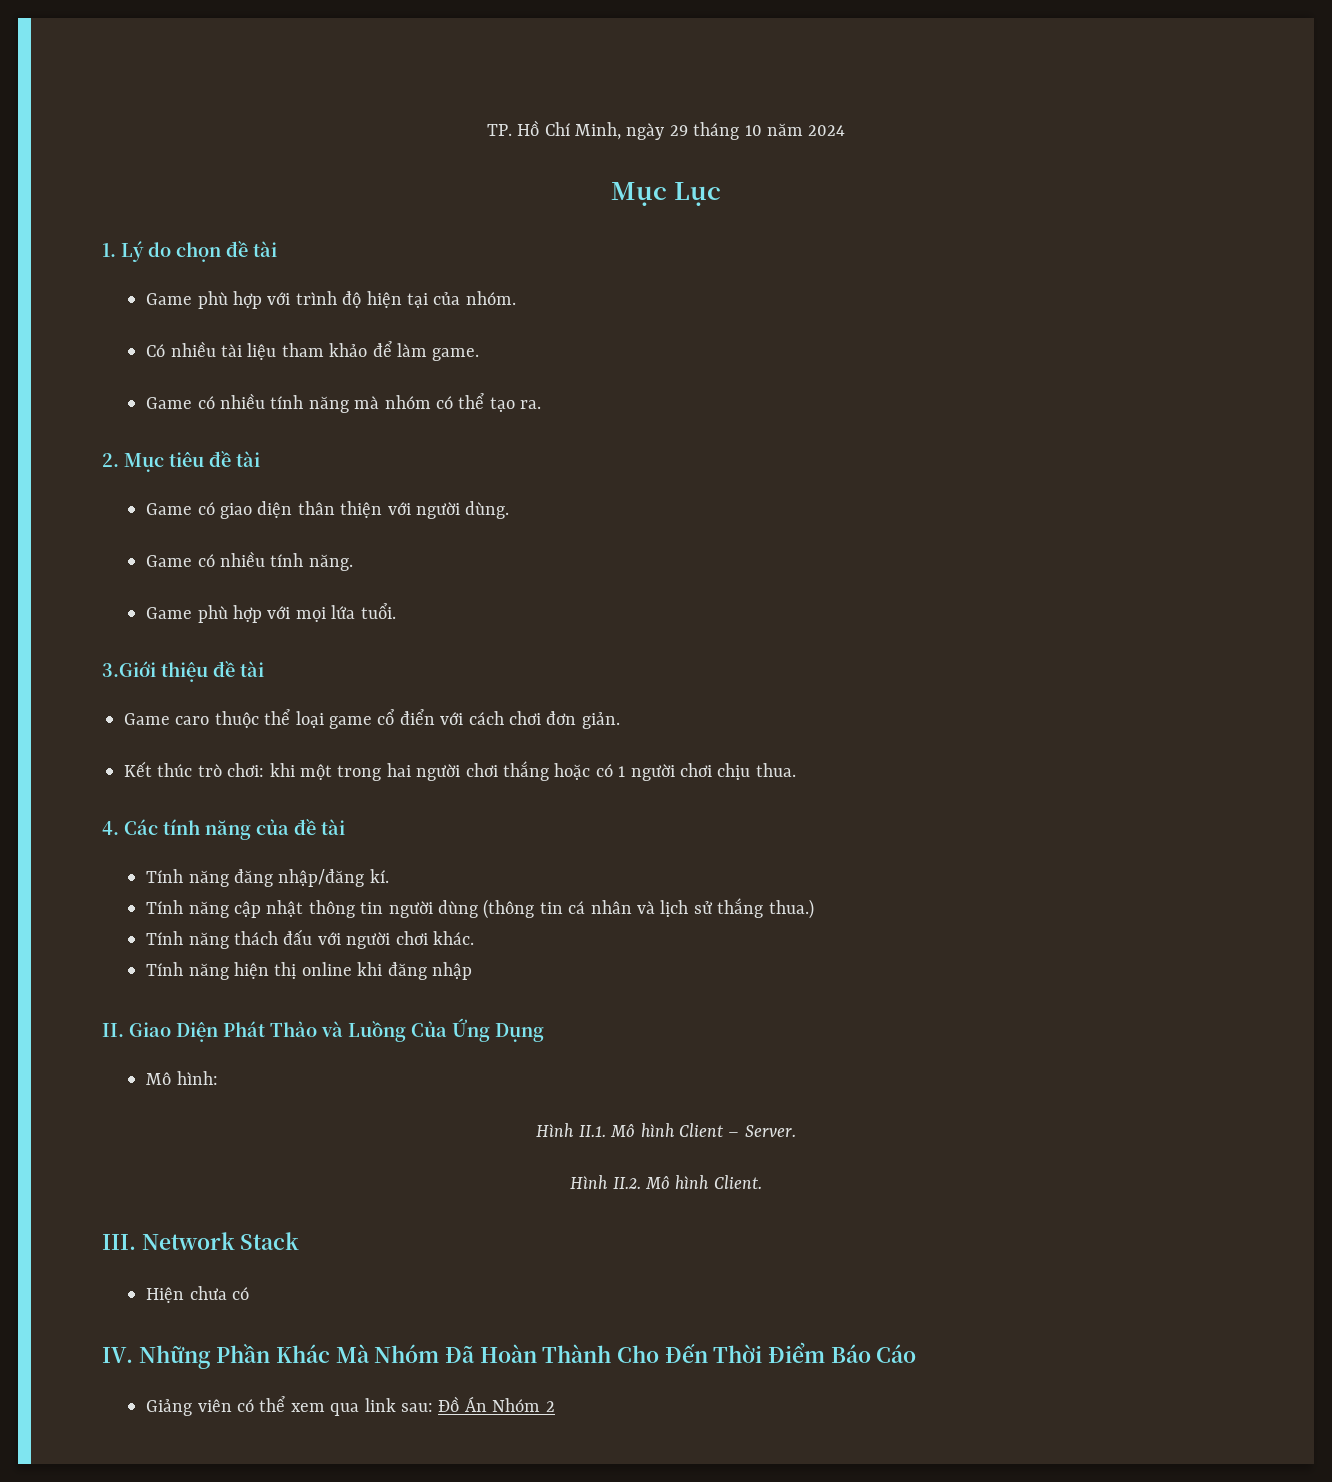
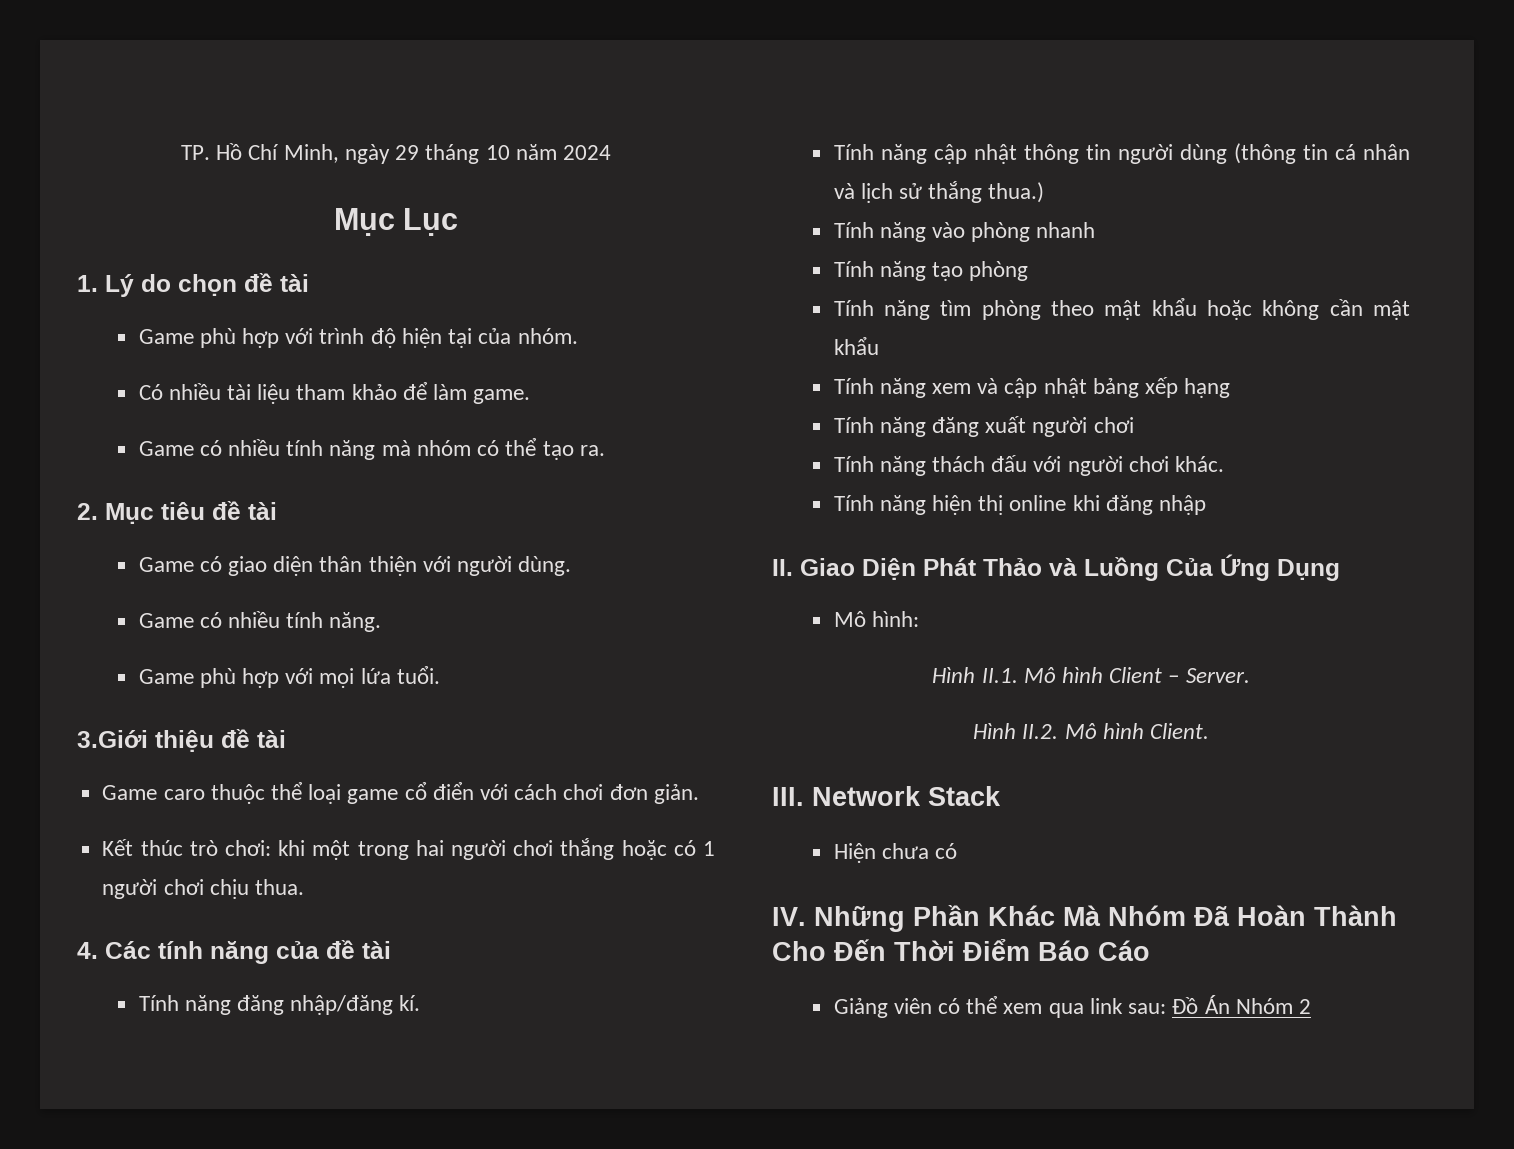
(814, 909) none -> [833,222,1096,242] [833,261,1029,281] [833,298,1410,320] [833,337,879,355] [833,377,1231,398] [833,416,1134,437] // Tính năng vào phòng nhanh // Tính năng tạo phòng // Tính năng tìm phòng theo mật khẩu hoặc không cần mật khẩu // Tính năng xem và cập nhật bảng xếp hạng // Tính năng đăng xuất người chơi

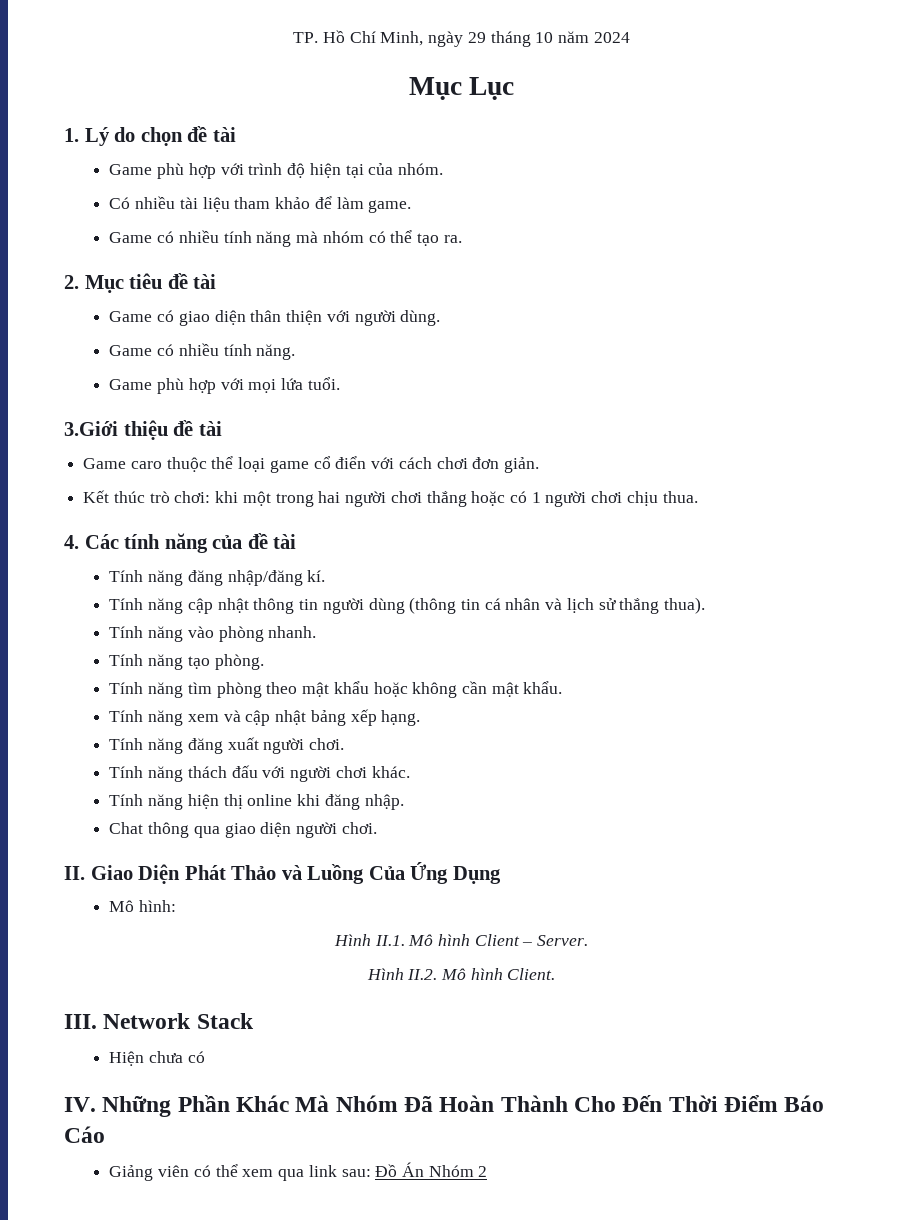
[988,182,1045,203] thua.) -> [664,597,706,614] thua).
[1036,222,1096,238] nhanh -> [268,626,317,638] nhanh.
[969,261,1029,281] phòng -> [214,654,264,670] phòng.
[833,337,879,355] khẩu -> [523,681,563,694] khẩu.
[1184,378,1231,398] hạng -> [381,710,421,726] hạng.
[1093,417,1134,433] chơi -> [309,738,345,750] chơi.
[1159,495,1207,515] nhập -> [364,794,404,810] [109,822,377,838] nhập. // Chat thông qua giao diện người chơi.

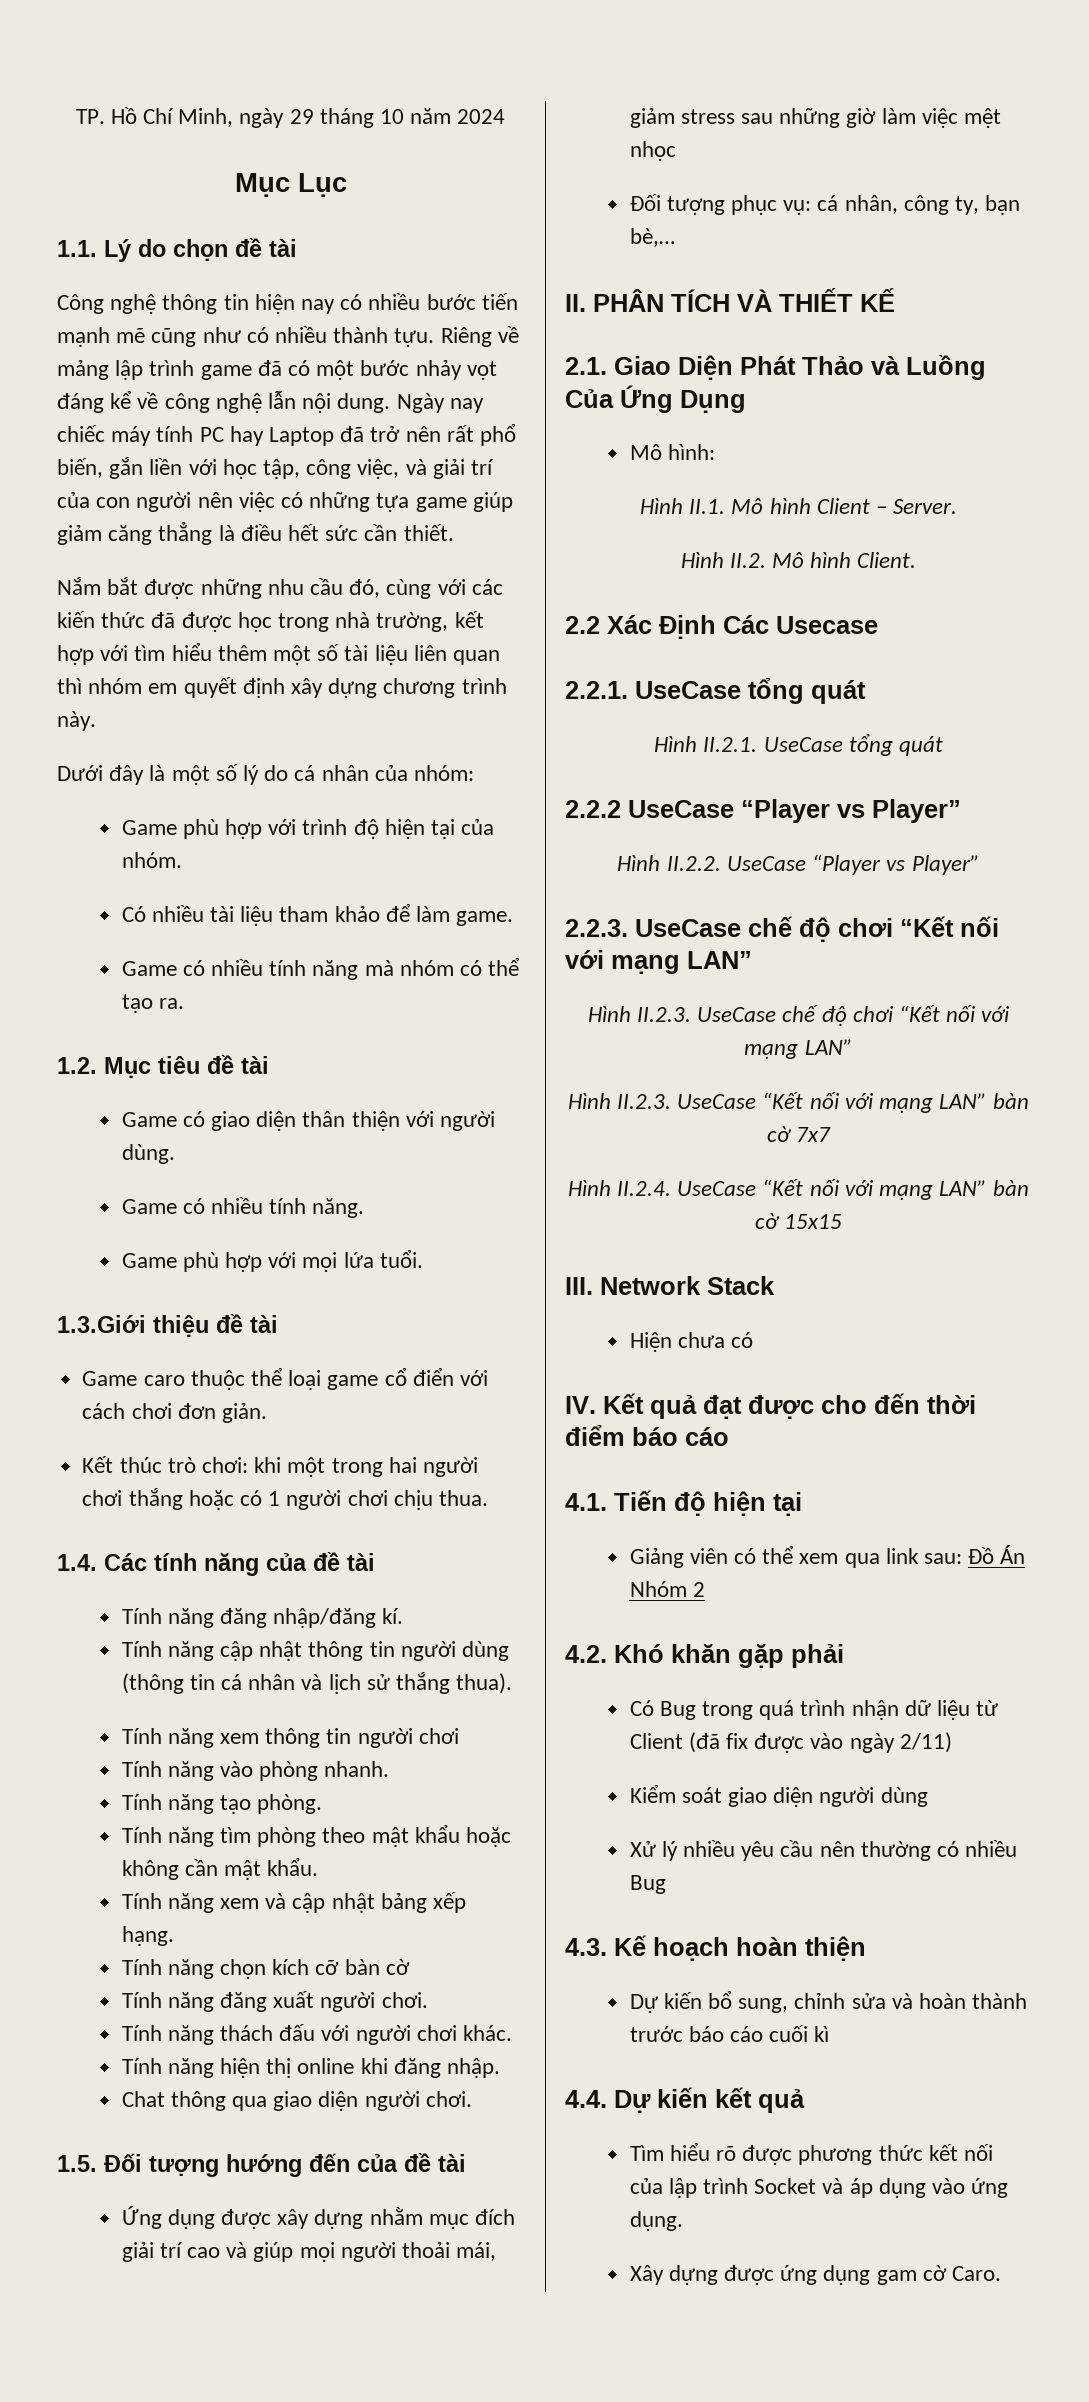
[64,128,79,142] 1. -> [57,240,97,257] 1.1.
(236, 134) none -> [57,293,518,314] [57,326,519,347] [57,360,497,380] [57,391,484,413] [57,424,517,446] [57,457,495,479] [57,492,513,512] [57,522,454,545] [57,577,503,599] [57,611,484,632] [57,643,501,665] [57,677,507,698] [57,711,96,731] [57,764,475,785] // Công nghệ thông tin hiện nay có nhiều bước tiến mạnh mẽ cũng như có nhiều thành tựu. Riêng về mảng lập trình game đã có một bước nhảy vọt đáng kể về công nghệ lẫn nội dung. Ngày nay chiếc máy tính PC hay Laptop đã trở nên rất phổ biến, gắn liền với học tập, công việc, và giải trí của con người nên việc có những tựa game giúp giảm căng thẳng là điều hết sức cần thiết. // Nắm bắt được những nhu cầu đó, cùng với các kiến thức đã được học trong nhà trường, kết hợp với tìm hiểu thêm một số tài liệu liên quan thì nhóm em quyết định xây dựng chương trình này. // Dưới đây là một số lý do cá nhân của nhóm:
[64,275,79,289] 2. -> [57,1057,97,1074] 1.2.
[64,421,118,436] 3.Giới -> [57,1315,146,1333] 1.3.Giới
[64,535,79,549] 4. -> [57,1554,97,1571] 1.4.
(706, 605) none -> [121,1728,459,1748] // Tính năng xem thông tin người chơi
(421, 718) none -> [121,1959,410,1979] // Tính năng chọn kích cỡ bàn cờ
[64,866,85,880] II. -> [57,2153,466,2177] [121,2206,515,2229] [121,2242,497,2262] [629,108,1001,128] [629,141,676,161] [629,194,1021,215] [629,228,675,247] [565,288,895,312] [565,357,607,375] 1.5. Đối tượng hướng đến của đề tài // Ứng dụng được xây dựng nhằm mục đích giải trí cao và giúp mọi người thoải mái, giảm stress sau những giờ làm việc mệt nhọc // Đối tượng phục vụ: cá nhân, công ty, bạn bè,… // II. PHÂN TÍCH VÀ THIẾT KẾ // 2.1.
(556, 974) none -> [565,615,878,639] [565,678,866,704] [654,734,943,756] [565,799,961,823] [617,854,980,875] [565,916,999,942] [565,950,752,974] [587,1005,1011,1026] [744,1039,853,1059] [567,1092,1030,1113] [766,1126,832,1142] [567,1179,1030,1200] [754,1213,843,1229] // 2.2 Xác Định Các Usecase // 2.2.1. UseCase tổng quát // Hình II.2.1. UseCase tổng quát // 2.2.2 UseCase “Player vs Player” // Hình II.2.2. UseCase “Player vs Player” // 2.2.3. UseCase chế độ chơi “Kết nối với mạng LAN” // Hình II.2.3. UseCase chế độ chơi “Kết nối với mạng LAN” // Hình II.2.3. UseCase “Kết nối với mạng LAN” bàn cờ 7x7 // Hình II.2.4. UseCase “Kết nối với mạng LAN” bàn cờ 15x15
[102,1095,825,1117] [64,1126,105,1143] Những Phần Khác Mà Nhóm Đã Hoàn Thành Cho Đến Thời Điểm Báo Cáo -> [603,1393,976,1419] [565,1425,729,1446] [565,1490,802,1516] Kết quả đạt được cho đến thời điểm báo cáo // 4.1. Tiến độ hiện tại
(488, 1171) none -> [565,1644,844,1668] [629,1700,999,1720] [629,1732,952,1753] [629,1785,928,1807] [629,1840,1018,1861] [629,1875,666,1894] [565,1935,866,1961] [629,1991,1028,2013] [629,2025,830,2042] [565,2087,805,2113] [629,2143,993,2165] [629,2178,1009,2198] [629,2211,683,2231] [629,2265,1001,2285] // 4.2. Khó khăn gặp phải // Có Bug trong quá trình nhận dữ liệu từ Client (đã fix được vào ngày 2/11) // Kiểm soát giao diện người dùng // Xử lý nhiều yêu cầu nên thường có nhiều Bug // 4.3. Kế hoạch hoàn thiện // Dự kiến bổ sung, chỉnh sửa và hoàn thành trước báo cáo cuối kì // 4.4. Dự kiến kết quả // Tìm hiểu rõ được phương thức kết nối của lập trình Socket và áp dụng vào ứng dụng. // Xây dựng được ứng dụng gam cờ Caro.

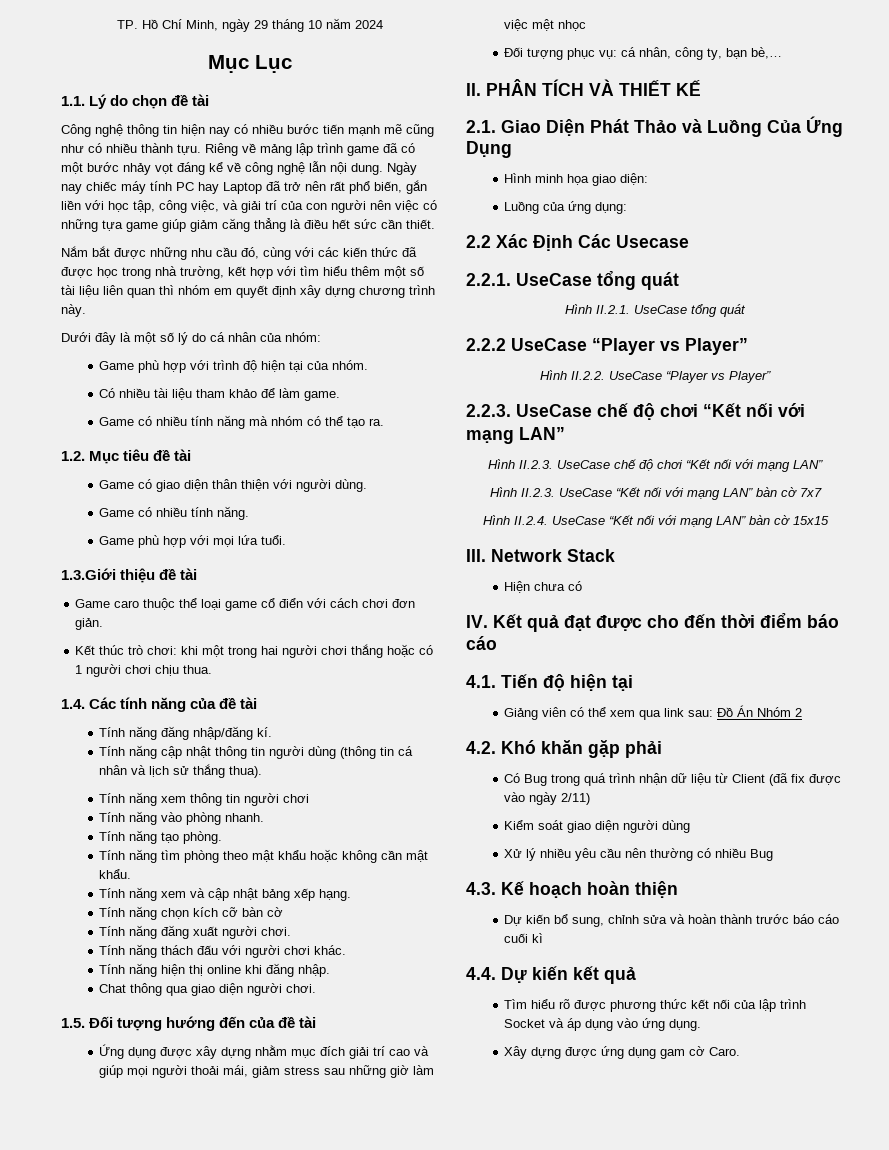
[629,444,715,460] [639,498,958,514] [680,552,917,568] Mô hình: // Hình II.1. Mô hình Client – Server. // Hình II.2. Mô hình Client. -> [504,173,649,186] [504,201,628,214] Hình minh họa giao diện: // Luồng của ứng dụng:

